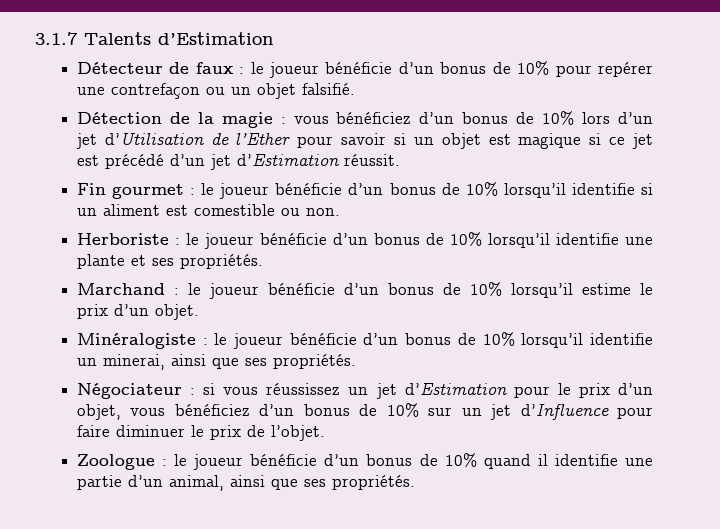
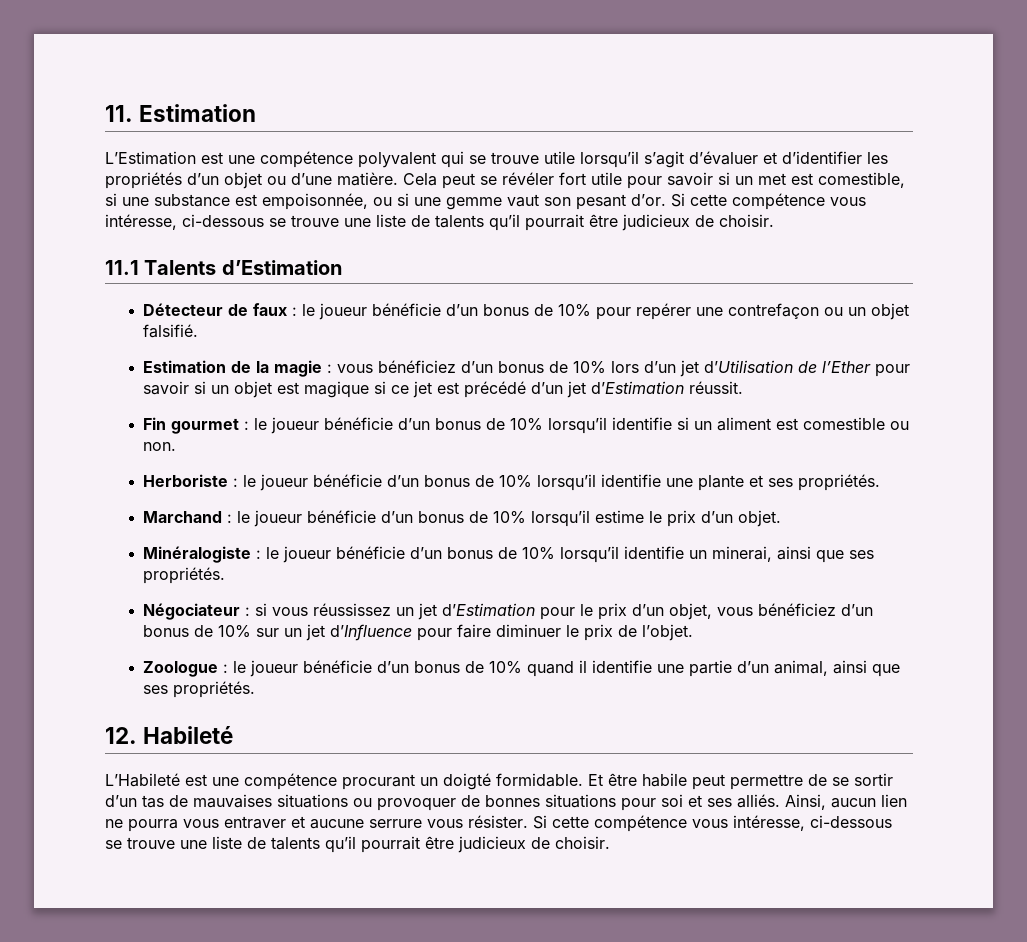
[35,32,78,45] 3.1.7 -> [105,104,257,122] [105,151,888,168] [105,172,905,189] [105,193,866,210] [105,214,774,231] [105,260,139,275] 11. Estimation // L’Estimation est une compétence polyvalent qui se trouve utile lorsqu’il s’agit d’évaluer et d’identifier les propriétés d’un objet ou d’une matière. Cela peut se révéler fort utile pour savoir si un met est comestible, si une substance est empoisonnée, ou si une gemme vaut son pesant d’or. Si cette compétence vous intéresse, ci-dessous se trouve une liste de talents qu’il pourrait être judicieux de choisir. // 11.1
[76,112,162,124] Détection -> [143,360,227,373] Estimation
(415, 482) none -> [105,726,234,744] [105,773,893,790] [105,794,907,811] [105,815,892,832] [105,836,610,853] // 12. Habileté // L’Habileté est une compétence procurant un doigté formidable. Et être habile peut permettre de se sortir d’un tas de mauvaises situations ou provoquer de bonnes situations pour soi et ses alliés. Ainsi, aucun lien ne pourra vous entraver et aucune serrure vous résister. Si cette compétence vous intéresse, ci-dessous se trouve une liste de talents qu’il pourrait être judicieux de choisir.

